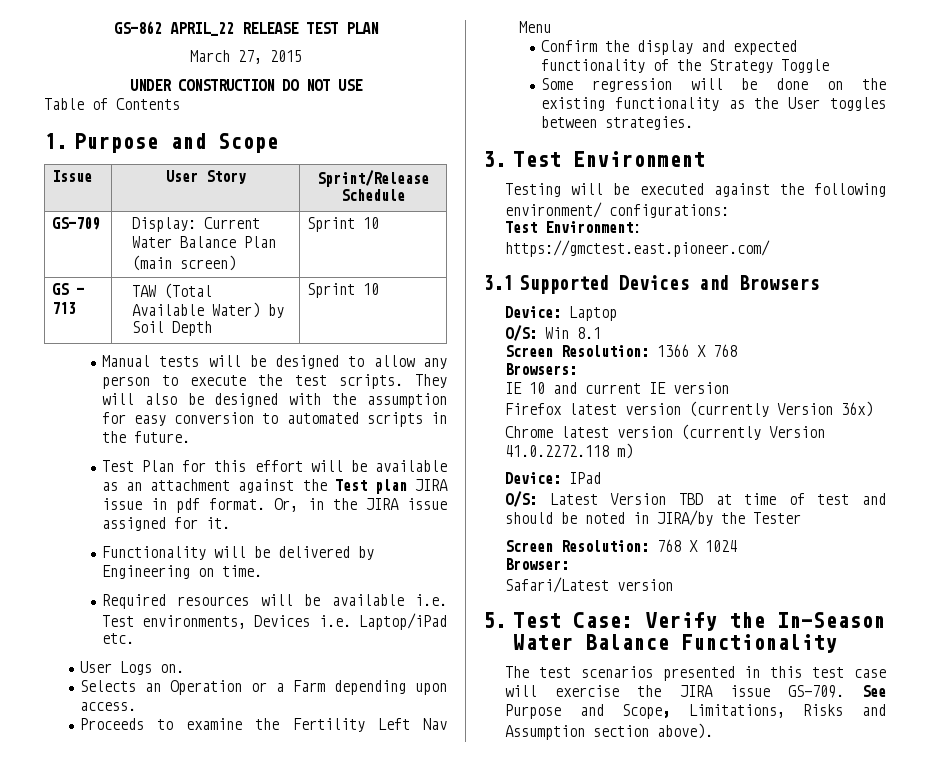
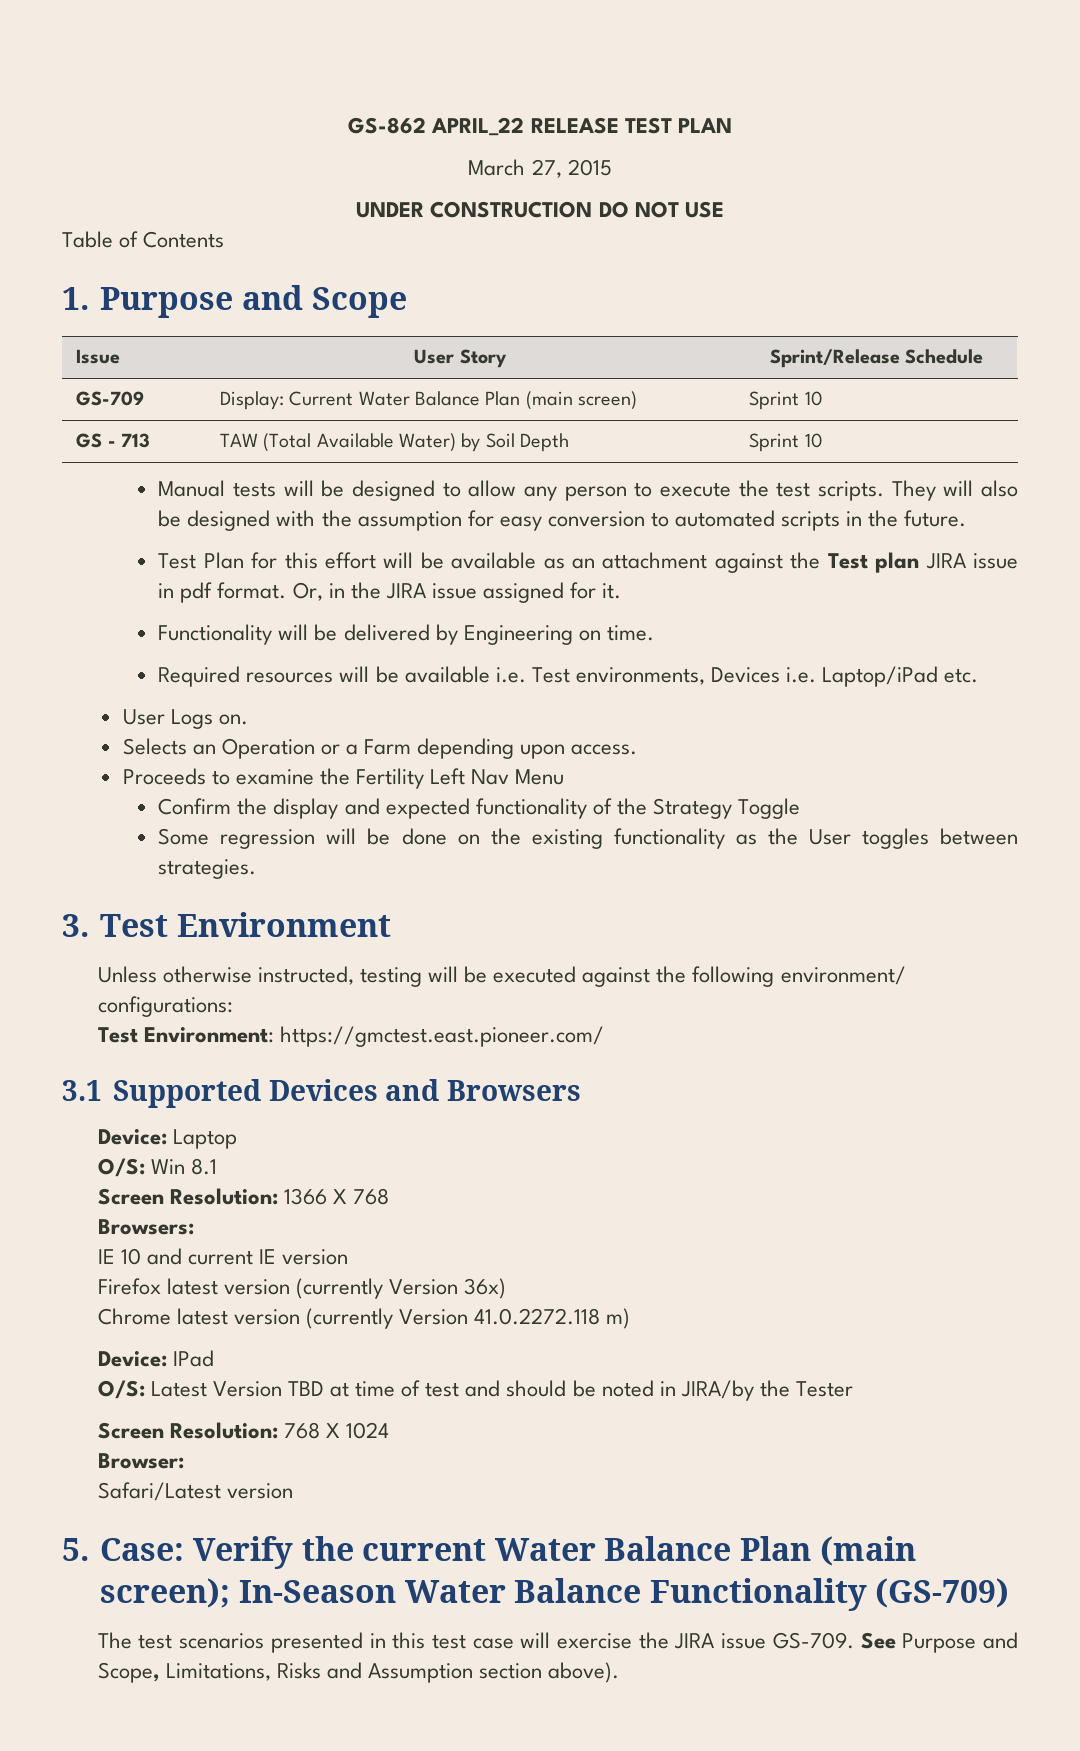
[505,183,562,197] Testing -> [97,966,422,987] Unless otherwise instructed, testing
[513,612,562,628] Test -> (89, 1549) none
(766, 620) none -> [362,1536,916,1566] [100,1578,231,1608] current Water Balance Plan (main screen);
(838, 643) none -> [875,1578,1010,1608] (GS-709)

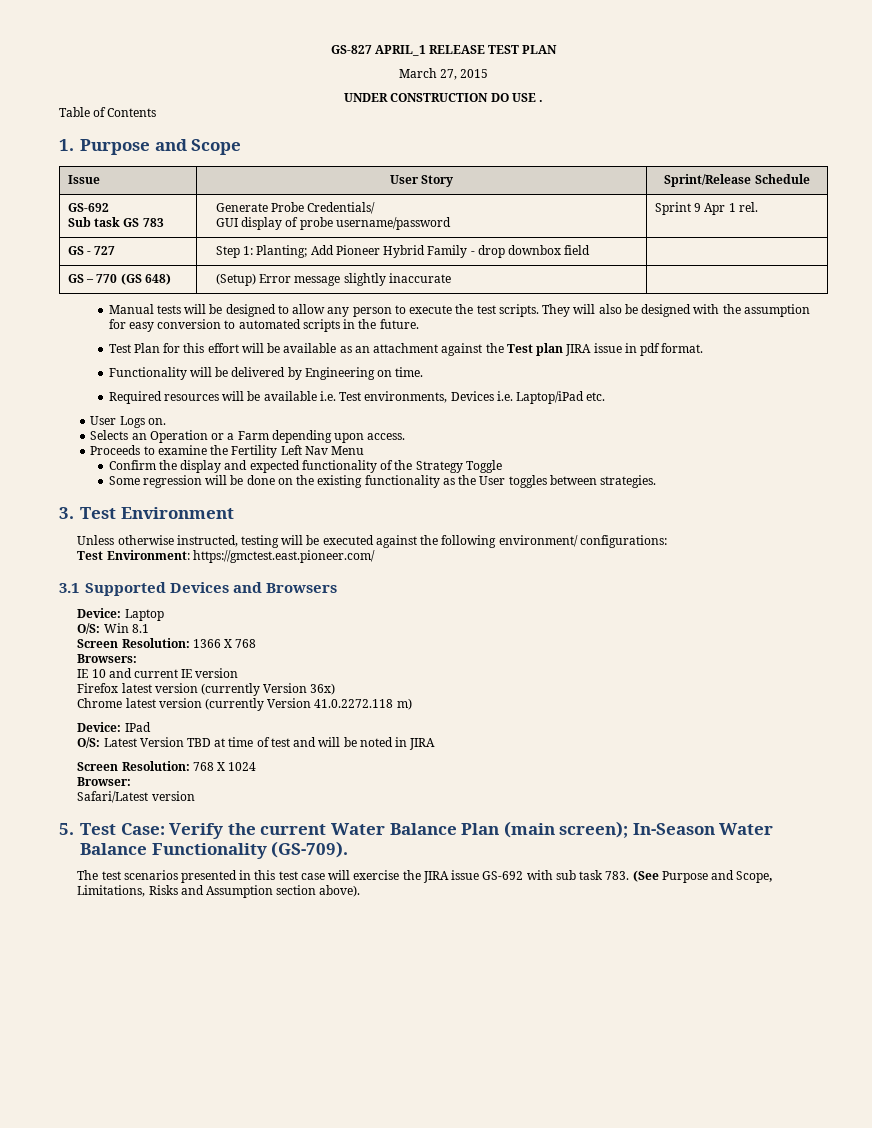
[348,117,525,136] GS-862 APRIL_22 -> [330,45,426,56] GS-827 APRIL_1
[634,201,679,218] NOT -> (509, 97) none
(724, 209) none -> [538,99,543,102] .
[76,391,145,406] [219,391,638,410] [749,391,823,410] [76,433,151,448] [219,433,570,452] [749,433,823,452] GS-709 | Display: Current Water Balance Plan (main screen) | Sprint 10 // GS - 713 | TAW (Total Available Water) by Soil Depth | Sprint 10 -> [67,203,109,212] [67,217,164,227] [215,202,376,214] [215,217,451,230] [654,202,758,215] [67,246,116,255] [215,245,591,258] [67,273,171,285] [215,273,451,286] GS-692 // Sub task GS 783 | Generate Probe Credentials/ // GUI display of probe username/password | Sprint 9 Apr 1 rel. // GS - 727 | Step 1: Planting; Add Pioneer Hybrid Family - drop downbox field | // GS – 770 (GS 648) | (Setup) Error message slightly inaccurate |
[292,582,622,603] Or, in the JIRA issue assigned for it. -> (704, 348) none
[506,1380,567,1397] should -> [318,737,341,747] will
[680,1380,853,1401] JIRA/by the Tester -> [409,738,436,750] JIRA
(89, 1549) none -> [80,823,116,835] Test
[875,1578,1010,1608] (GS-709) -> [271,841,349,858] (GS-709).
[772,1632,896,1649] GS-709. See -> [482,870,659,882] GS-692 with sub task 783. (See

